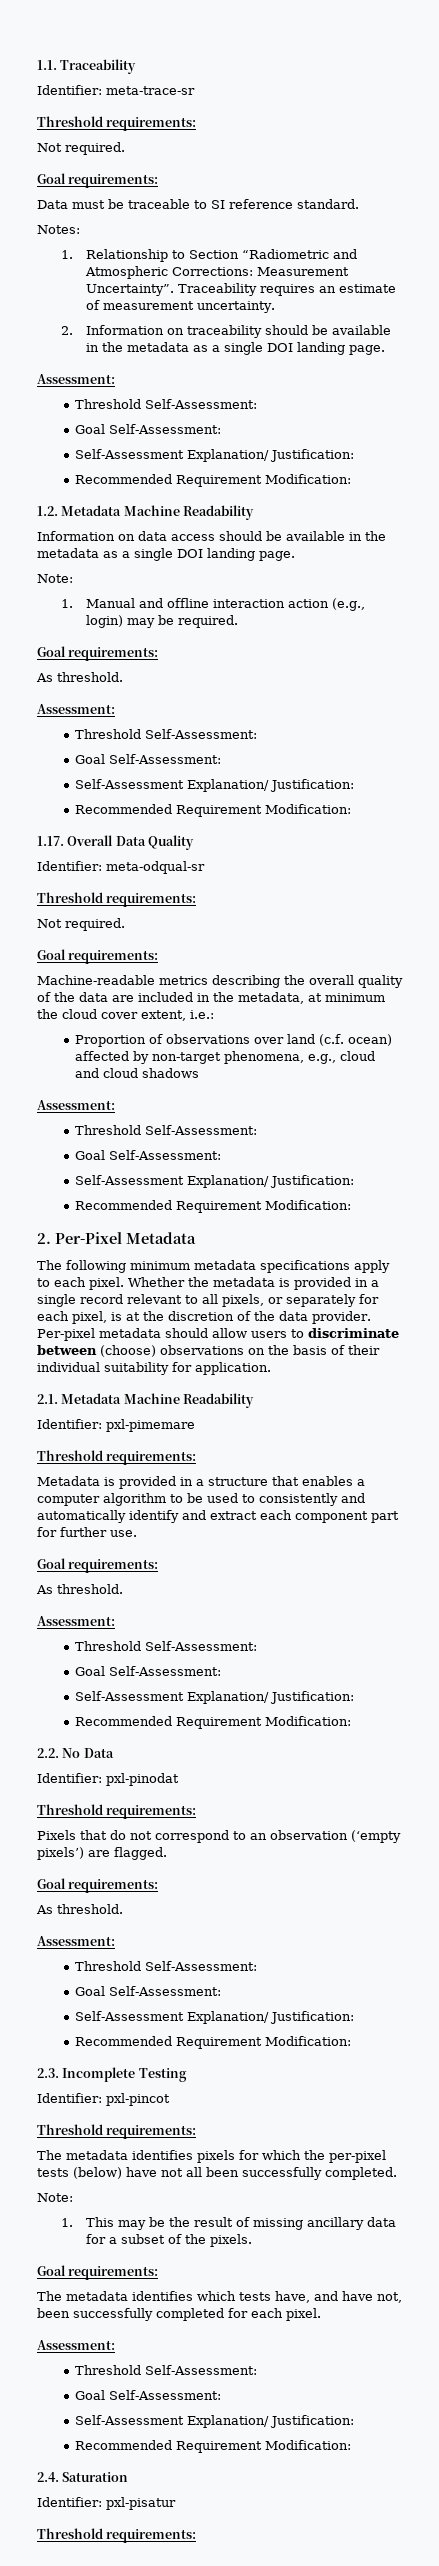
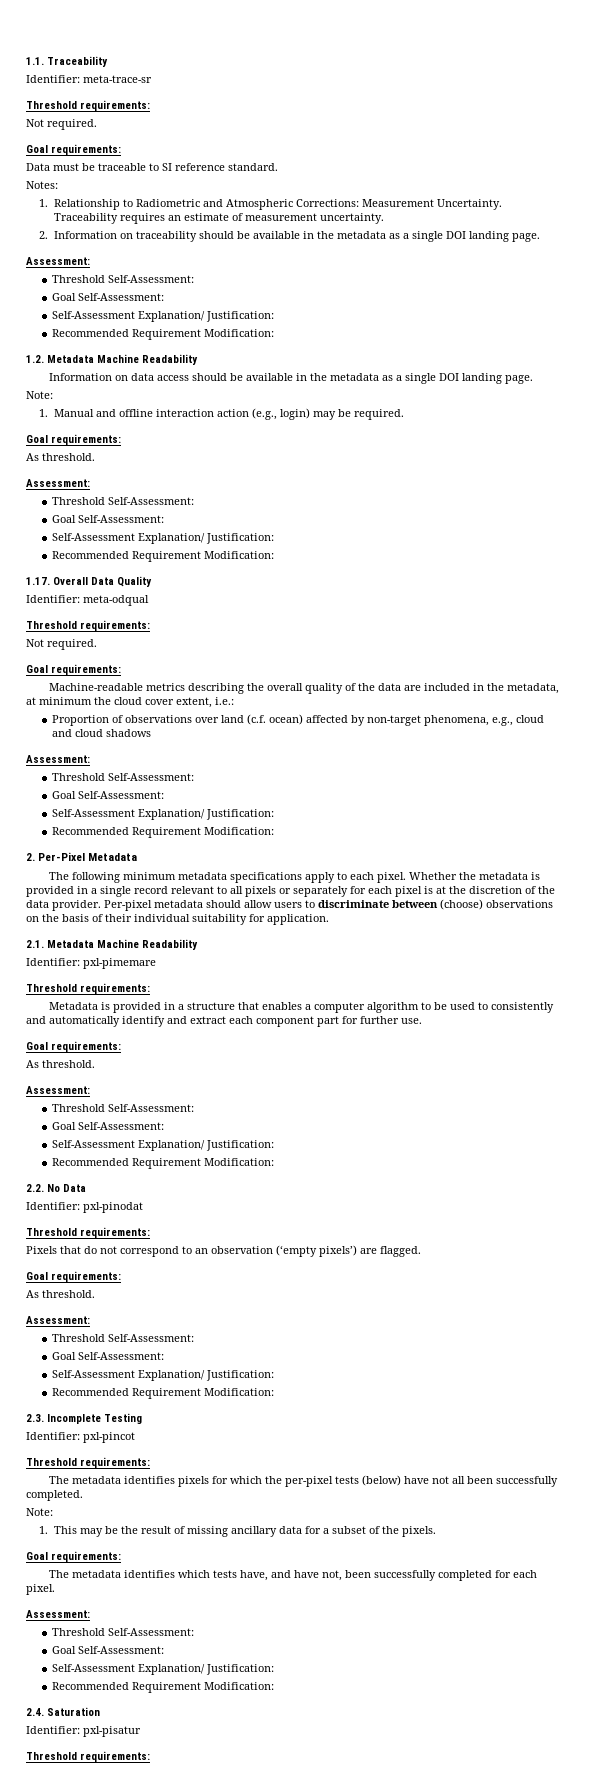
[188,249,329,259] Section “Radiometric -> [135,199,200,207] Radiometric
[85,284,174,296] Uncertainty”. -> [436,199,502,210] Uncertainty.
[106,861,205,874] meta-odqual-sr -> [83,595,149,606] meta-odqual
[222,1294,264,1307] pixels, -> [245,886,276,897] pixels
[72,1311,107,1324] pixel, -> [395,886,422,897] pixel

